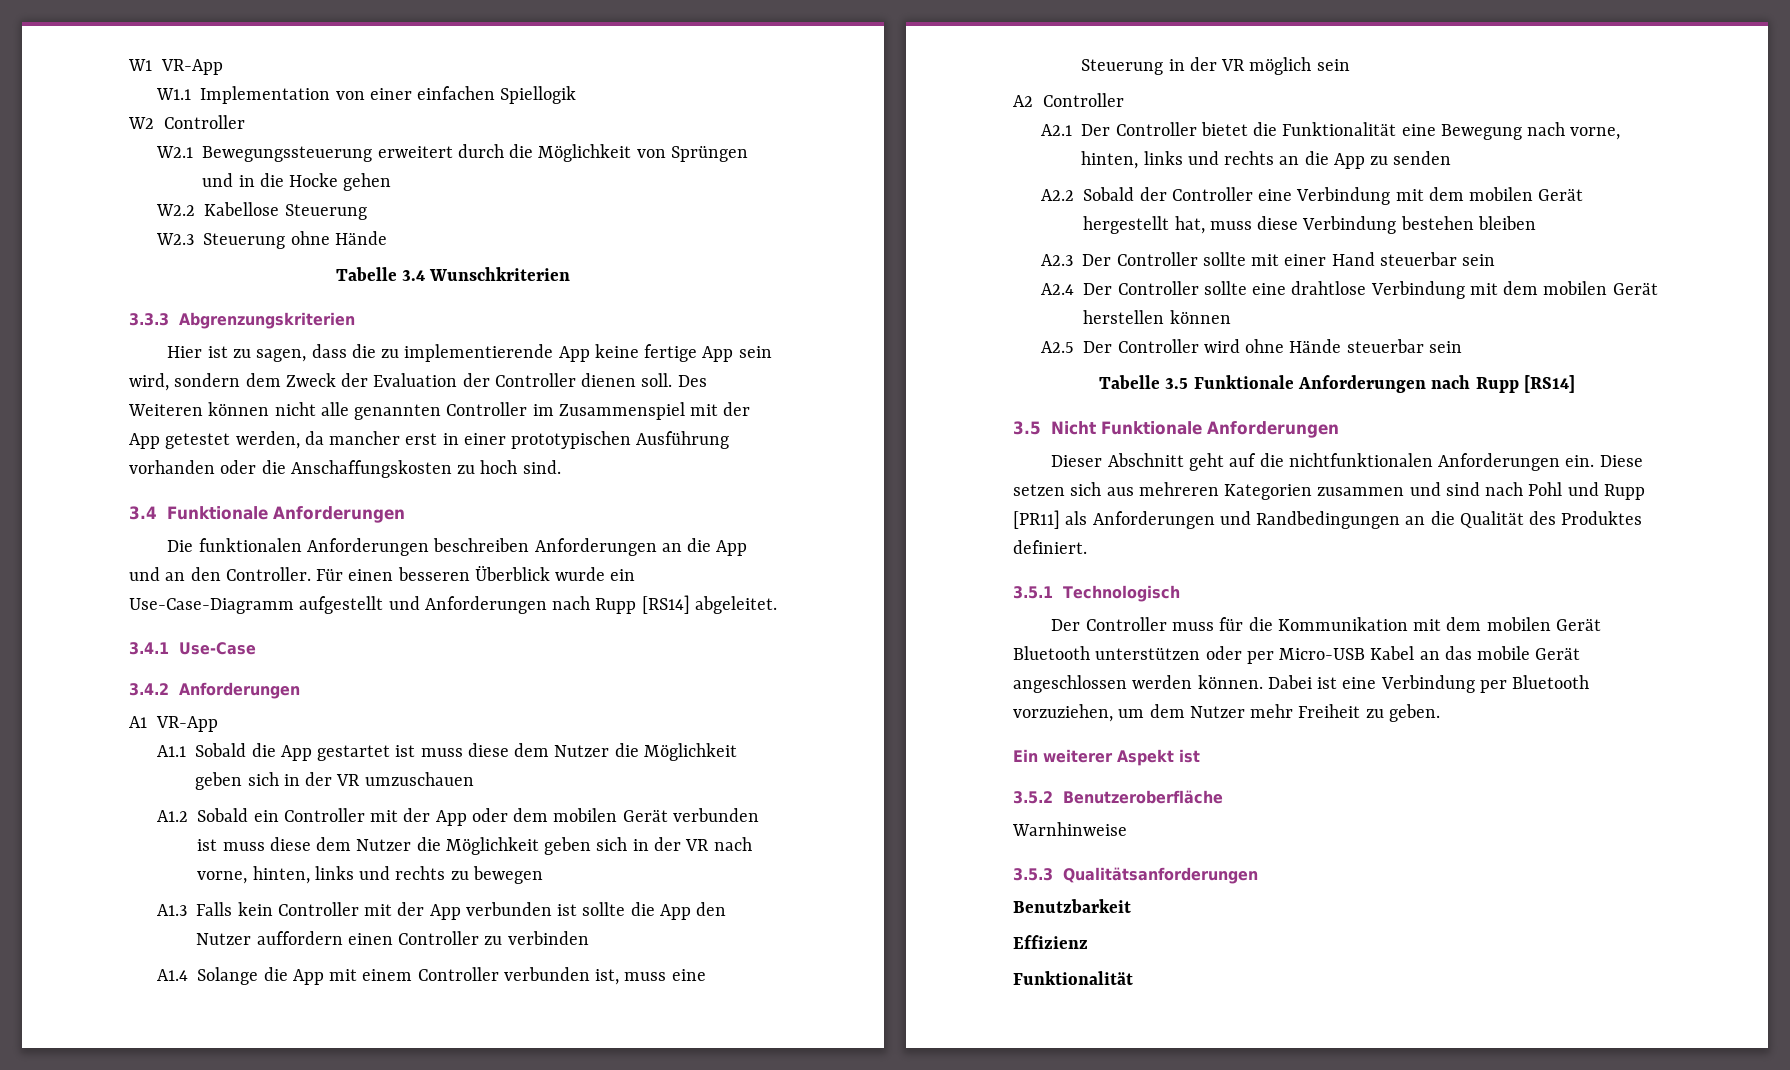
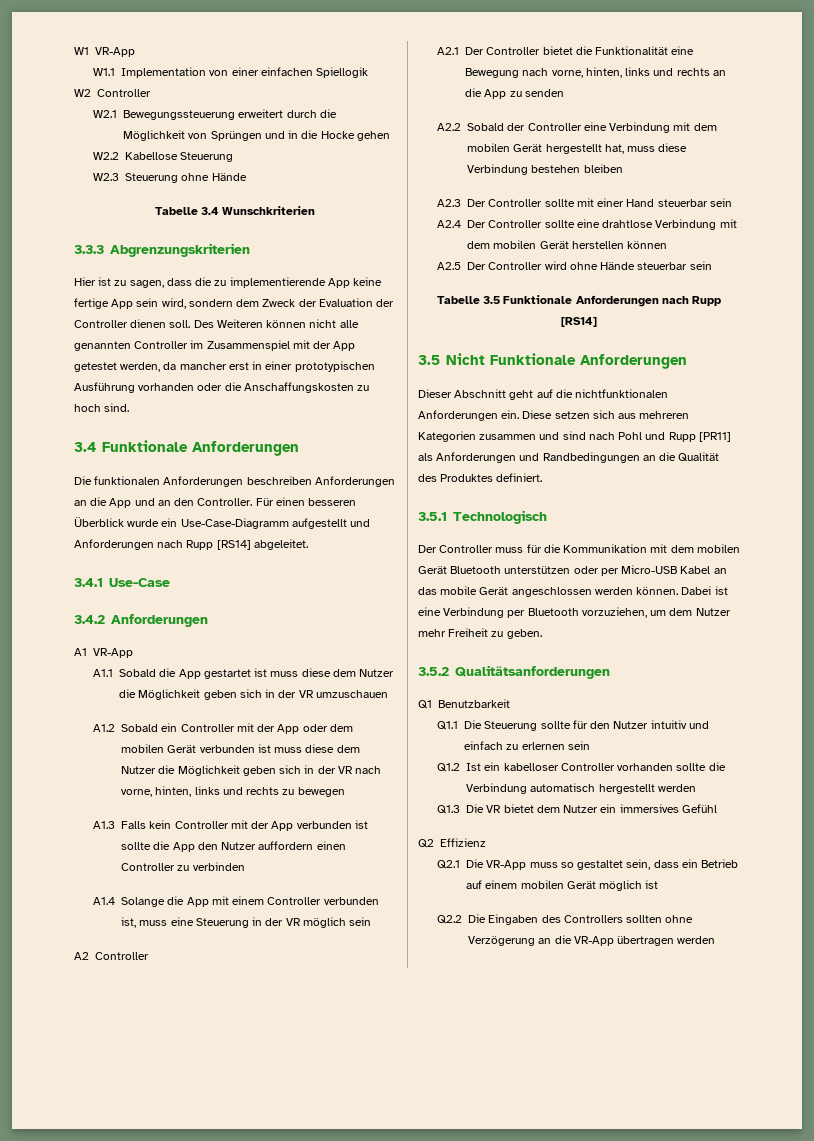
[1013,749,1200,766] [1013,790,1223,804] [1012,822,1127,836] [1013,867,1258,884] [1013,899,1131,913] [1013,935,1088,949] [1013,971,1133,985] Ein weiterer Aspekt ist // 3.5.2 Benutzeroberfläche // Warnhinweise // 3.5.3 Qualitätsanforderungen // Benutzbarkeit // Effizienz // Funktionalität -> [418,665,610,679] [418,699,510,709] [437,720,709,731] [464,741,590,750] [437,762,726,772] [466,783,696,794] [437,804,717,814] [418,838,486,848] [437,859,739,870] [466,880,659,891] [437,914,694,925] [468,935,716,946] 3.5.2 Qualitätsanforderungen // Q1 Benutzbarkeit // Q1.1 Die Steuerung sollte für den Nutzer intuitiv und einfach zu erlernen sein // Q1.2 Ist ein kabelloser Controller vorhanden sollte die Verbindung automatisch hergestellt werden // Q1.3 Die VR bietet dem Nutzer ein immersives Gefühl // Q2 Effizienz // Q2.1 Die VR-App muss so gestaltet sein, dass ein Betrieb auf einem mobilen Gerät möglich ist // Q2.2 Die Eingaben des Controllers sollten ohne Verzögerung an die VR-App übertragen werden

